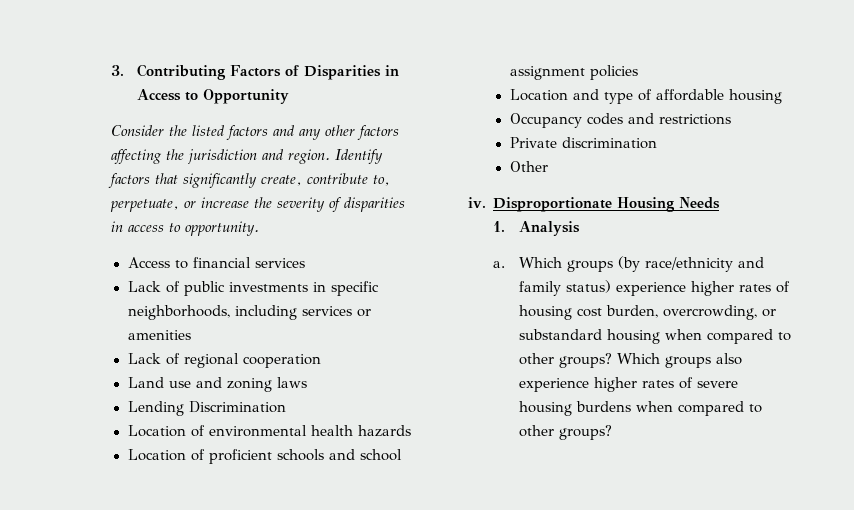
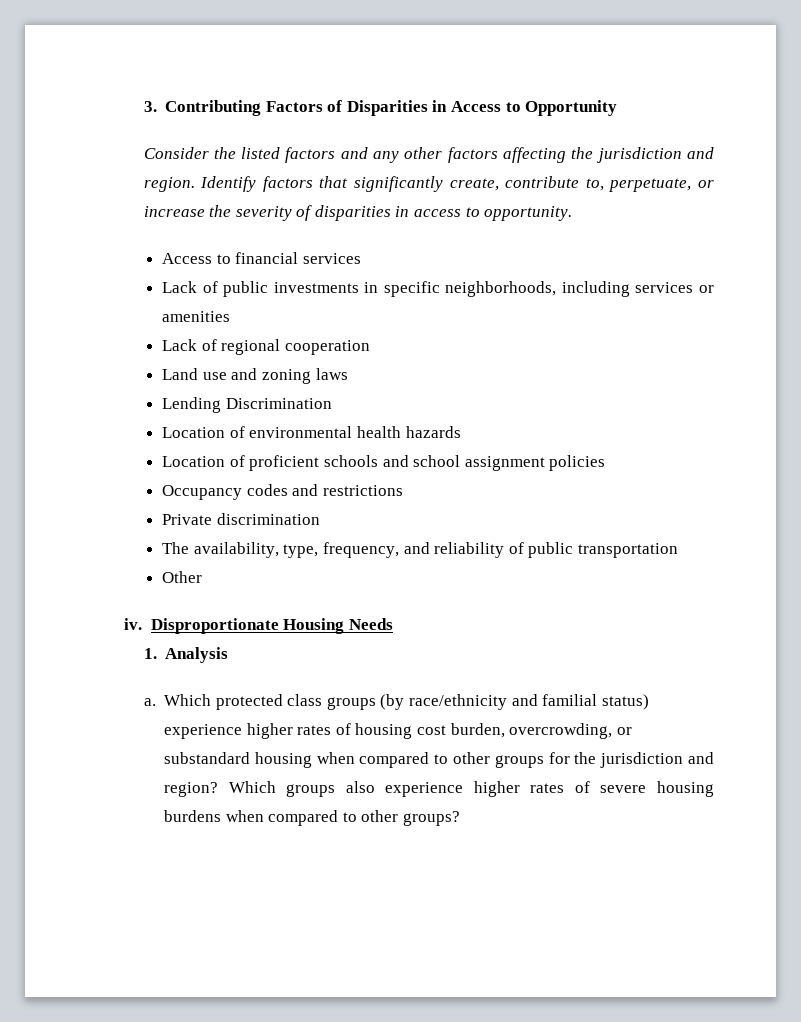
[509,89,782,104] // Location and type of affordable housing -> (606, 463) none
(657, 143) none -> [162,542,678,558] // The availability, type, frequency, and reliability of public transportation
(563, 262) none -> [215,694,323,710] protected class
[519,281,562,296] family -> [542,694,598,706] familial
[559,353,613,368] groups? -> [494,752,714,768] [164,782,219,797] groups for the jurisdiction and region?

